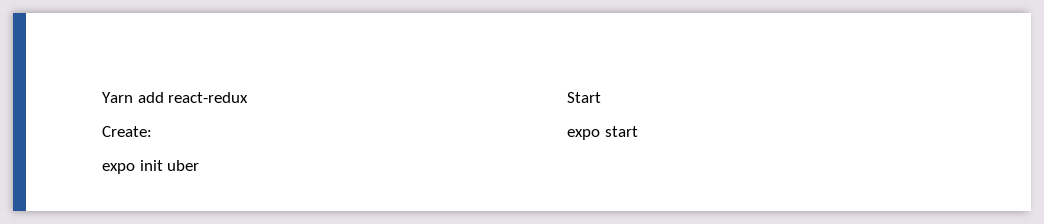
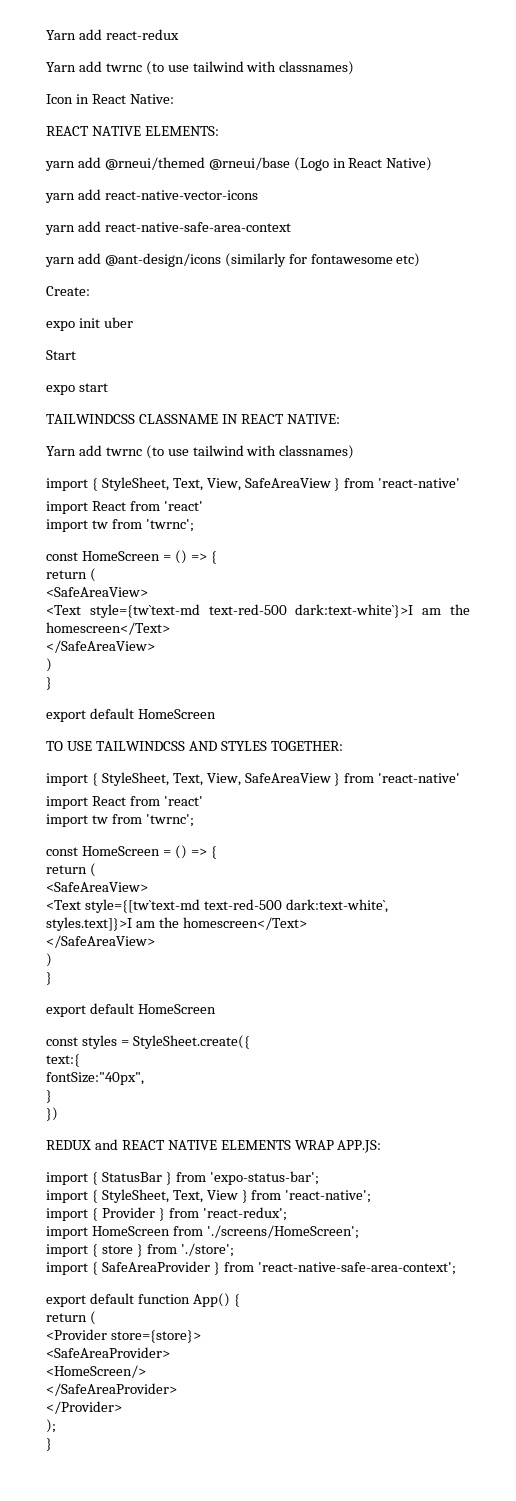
(249, 97) none -> [46,61,355,75] [46,94,174,104] [46,126,219,136] [45,157,433,171] [45,189,258,203] [45,221,291,235] [45,253,421,267] // Yarn add twrnc (to use tailwind with classnames) // Icon in React Native: // REACT NATIVE ELEMENTS: // yarn add @rneui/themed @rneui/base (Logo in React Native) // yarn add react-native-vector-icons // yarn add react-native-safe-area-context // yarn add @ant-design/icons (similarly for fontawesome etc)
(638, 131) none -> [46,414,340,424] [46,445,355,459] [46,477,461,491] [46,501,203,514] [46,519,194,532] [46,550,217,564] [46,568,96,582] [46,587,148,597] [46,604,470,618] [46,622,170,635] [46,640,155,653] [46,658,52,672] [46,677,52,690] [46,708,216,722] [46,741,343,751] [46,772,461,786] [46,796,203,809] [46,814,194,827] [46,845,217,859] [46,863,96,877] [46,882,148,892] [46,899,388,913] [46,917,307,931] [46,935,155,948] [46,953,52,967] [46,972,52,985] [46,1003,216,1017] [46,1035,250,1049] [46,1054,80,1067] [46,1072,144,1085] [46,1090,52,1103] [46,1107,58,1121] [46,1139,382,1153] [46,1171,319,1185] [46,1189,372,1203] [46,1207,287,1221] [46,1225,359,1239] [46,1243,234,1257] [46,1261,456,1275] [46,1293,240,1307] [46,1311,96,1325] [46,1329,201,1343] [46,1347,170,1358] [46,1365,146,1378] [46,1383,177,1396] [46,1401,122,1414] [46,1419,56,1433] [46,1438,52,1451] // TAILWINDCSS CLASSNAME IN REACT NATIVE: // Yarn add twrnc (to use tailwind with classnames) // import { StyleSheet, Text, View, SafeAreaView } from 'react-native' // import React from 'react' // import tw from 'twrnc'; // const HomeScreen = () => { // return ( // <SafeAreaView> // <Text style={tw`text-md text-red-500 dark:text-white`}>I am the homescreen</Text> // </SafeAreaView> // ) // } // export default HomeScreen // TO USE TAILWINDCSS AND STYLES TOGETHER: // import { StyleSheet, Text, View, SafeAreaView } from 'react-native' // import React from 'react' // import tw from 'twrnc'; // const HomeScreen = () => { // return ( // <SafeAreaView> // <Text style={[tw`text-md text-red-500 dark:text-white`, styles.text]}>I am the homescreen</Text> // </SafeAreaView> // ) // } // export default HomeScreen // const styles = StyleSheet.create({ // text:{ // fontSize:"40px", // } // }) // REDUX and REACT NATIVE ELEMENTS WRAP APP.JS: // import { StatusBar } from 'expo-status-bar'; // import { StyleSheet, Text, View } from 'react-native'; // import { Provider } from 'react-redux'; // import HomeScreen from './screens/HomeScreen'; // import { store } from './store'; // import { SafeAreaProvider } from 'react-native-safe-area-context'; // export default function App() { // return ( // <Provider store={store}> // <SafeAreaProvider> // <HomeScreen/> // </SafeAreaProvider> // </Provider> // ); // }

